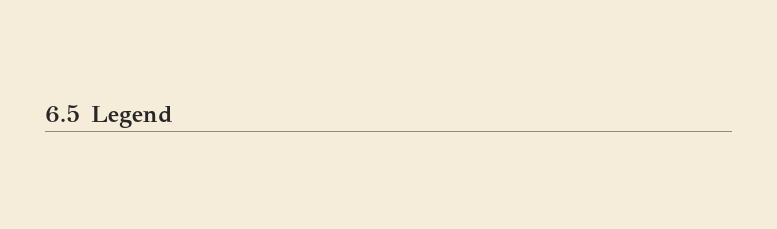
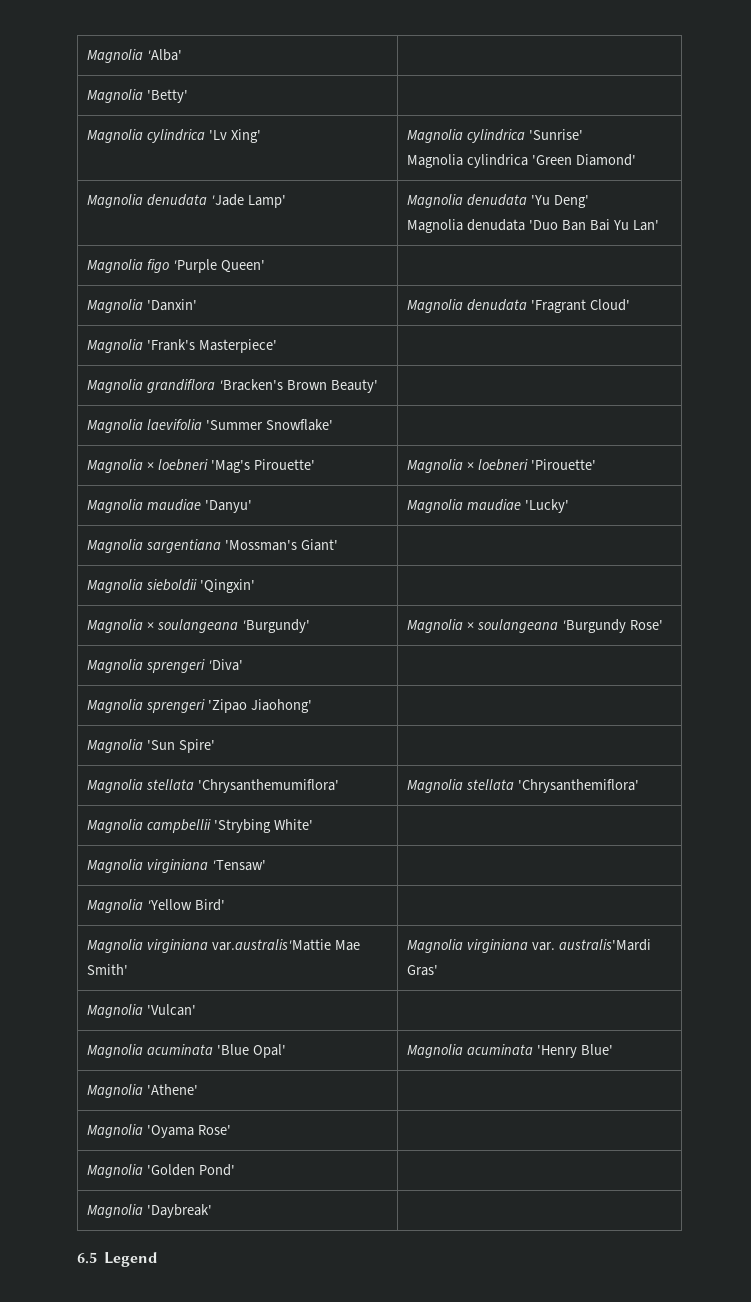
(45, 114) none -> [87,49,182,63] [87,89,188,103] [87,129,261,143] [407,129,583,143] [407,154,636,168] [87,194,286,208] [407,194,589,208] [407,219,659,233] [87,259,265,273] [87,299,197,313] [407,299,630,313] [87,339,277,353] [87,379,378,393] [87,419,333,433] [87,459,315,473] [407,459,596,473] [87,499,252,513] [407,499,569,513] [87,539,338,553] [87,579,255,593] [87,619,310,633] [407,619,663,633] [87,659,243,673] [87,699,312,713] [87,739,215,753] [87,779,339,793] [407,779,639,793] [87,819,313,833] [87,859,266,873] [87,899,225,913] [87,939,360,953] [87,964,129,975] [407,939,651,953] [407,965,439,976] [87,1004,196,1018] [87,1044,286,1058] [407,1044,613,1058] [87,1084,198,1098] [87,1124,231,1138] [87,1164,235,1178] [87,1204,212,1218] Magnolia 'Alba' | // Magnolia 'Betty' | // Magnolia cylindrica 'Lv Xing' | Magnolia cylindrica 'Sunrise' // Magnolia cylindrica 'Green Diamond' // Magnolia denudata 'Jade Lamp' | Magnolia denudata 'Yu Deng' // Magnolia denudata 'Duo Ban Bai Yu Lan' // Magnolia figo 'Purple Queen' | // Magnolia 'Danxin' | Magnolia denudata 'Fragrant Cloud' // Magnolia 'Frank's Masterpiece' | // Magnolia grandiflora 'Bracken's Brown Beauty' | // Magnolia laevifolia 'Summer Snowflake' | // Magnolia × loebneri 'Mag's Pirouette' | Magnolia × loebneri 'Pirouette' // Magnolia maudiae 'Danyu' | Magnolia maudiae 'Lucky' // Magnolia sargentiana 'Mossman's Giant' | // Magnolia sieboldii 'Qingxin' | // Magnolia × soulangeana 'Burgundy' | Magnolia × soulangeana 'Burgundy Rose' // Magnolia sprengeri 'Diva' | // Magnolia sprengeri 'Zipao Jiaohong' | // Magnolia 'Sun Spire' | // Magnolia stellata 'Chrysanthemumiflora' | Magnolia stellata 'Chrysanthemiflora' // Magnolia campbellii 'Strybing White' | // Magnolia virginiana 'Tensaw' | // Magnolia 'Yellow Bird' | // Magnolia virginiana var.australis'Mattie Mae Smith' | Magnolia virginiana var. australis'Mardi Gras' // Magnolia 'Vulcan' | // Magnolia acuminata 'Blue Opal' | Magnolia acuminata 'Henry Blue' // Magnolia 'Athene' | // Magnolia 'Oyama Rose' | // Magnolia 'Golden Pond' | // Magnolia 'Daybreak' | //

